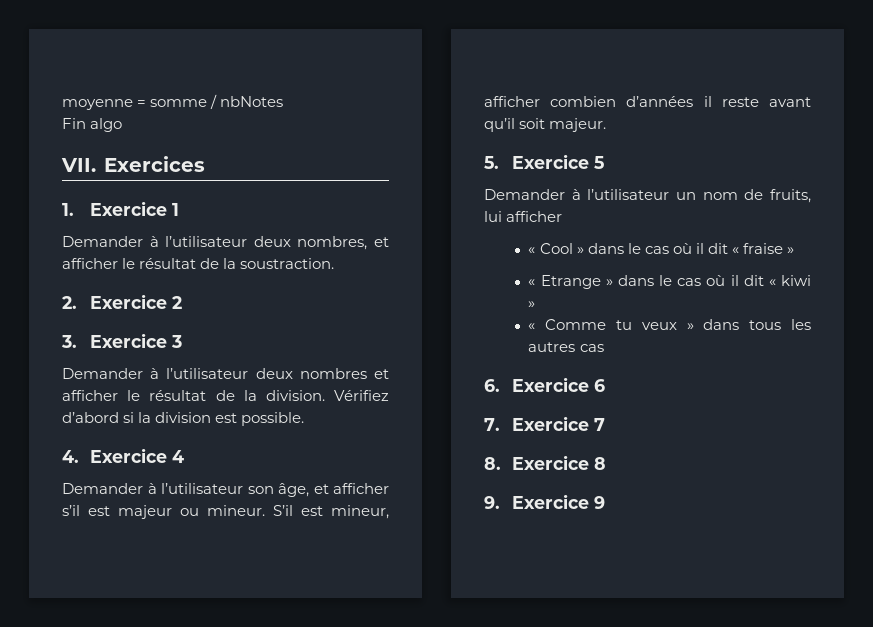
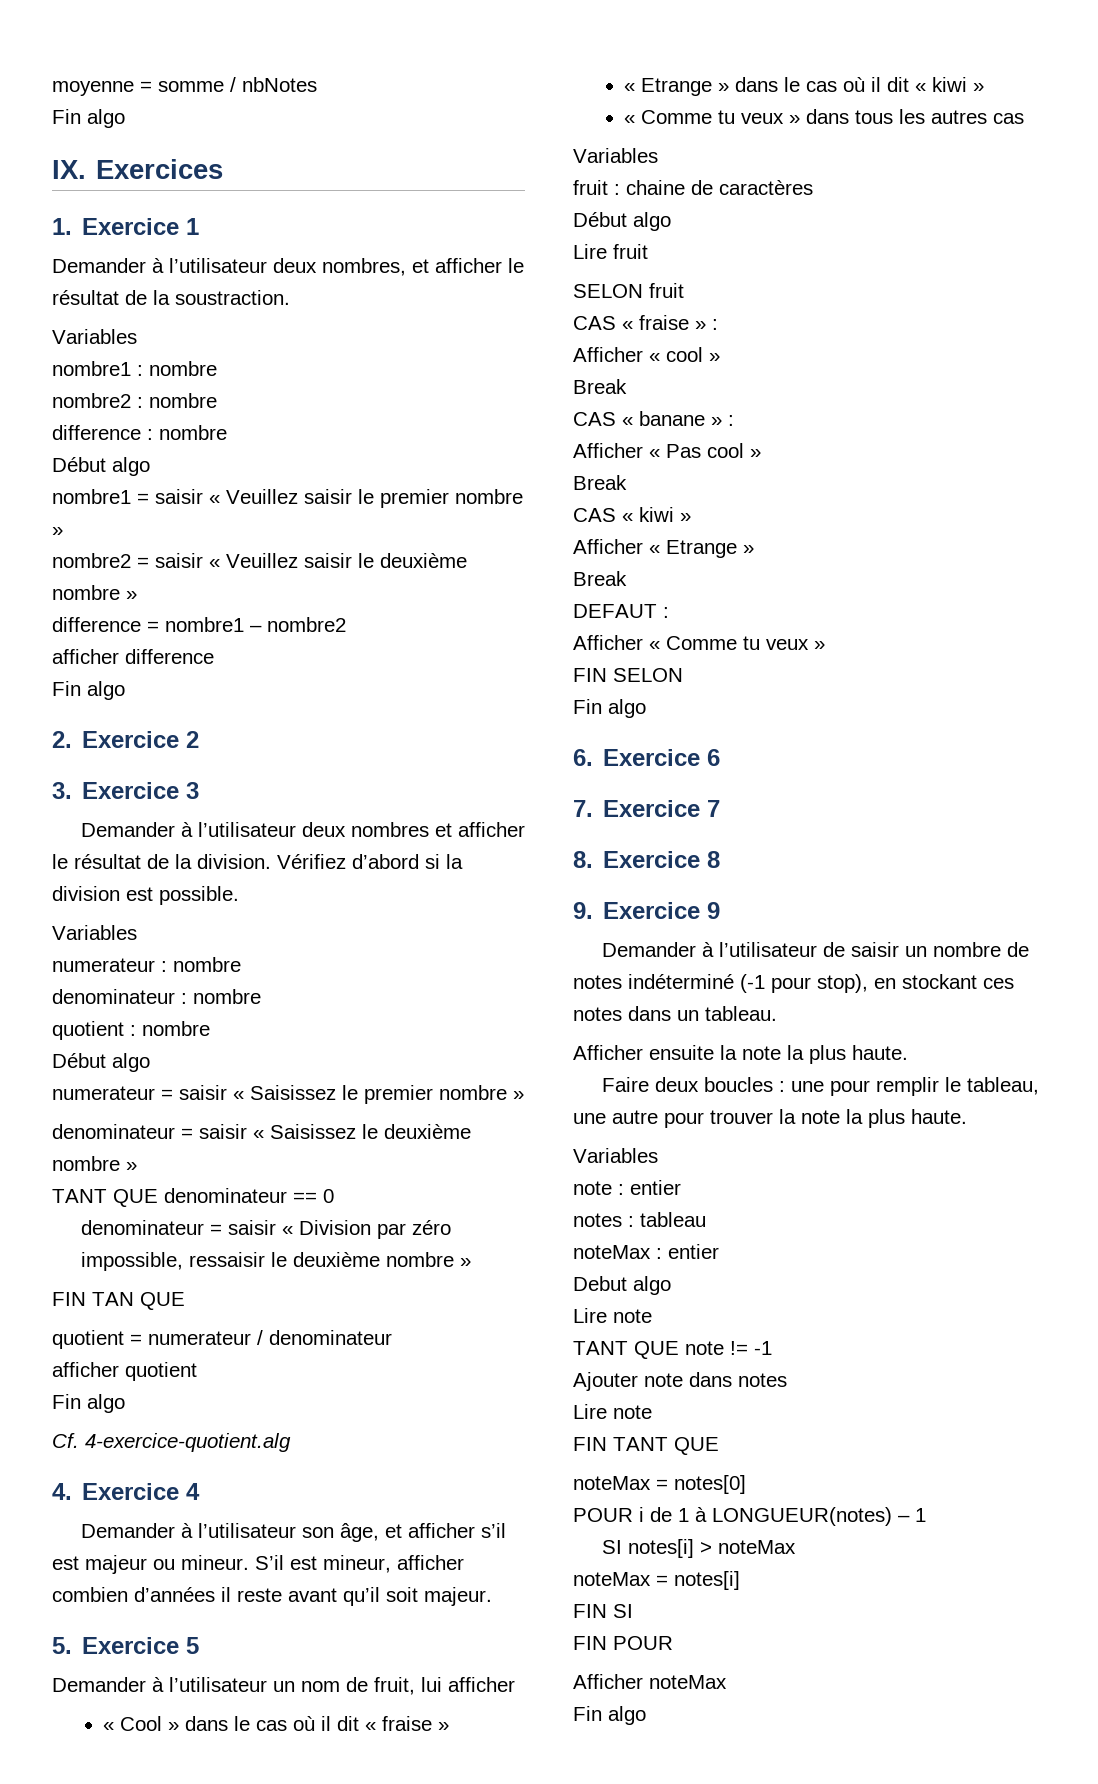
[61,158,96,172] VII. -> [52,160,86,179] IX.
(335, 263) none -> [52,329,137,344] [52,361,217,376] [52,393,217,408] [52,425,227,440] [52,457,150,476] [52,489,523,508] [52,527,63,536] [52,553,467,568] [52,585,137,600] [52,617,346,632] [52,649,214,664] [52,681,125,700] // Variables // nombre1 : nombre // nombre2 : nombre // difference : nombre // Début algo // nombre1 = saisir « Veuillez saisir le premier nombre » // nombre2 = saisir « Veuillez saisir le deuxième nombre » // difference = nombre1 – nombre2 // afficher difference // Fin algo
(305, 419) none -> [52,925,137,940] [52,957,241,972] [52,989,261,1004] [52,1021,210,1040] [52,1053,150,1072] [52,1085,524,1104] [52,1124,471,1139] [52,1156,137,1171] [52,1188,334,1207] [80,1220,451,1239] [80,1252,471,1271] [52,1292,185,1310] [52,1330,392,1349] [52,1362,197,1381] [52,1394,125,1413] [52,1433,291,1452] // Variables // numerateur : nombre // denominateur : nombre // quotient : nombre // Début algo // numerateur = saisir « Saisissez le premier nombre » // denominateur = saisir « Saisissez le deuxième nombre » // TANT QUE denominateur == 0 // denominateur = saisir « Division par zéro impossible, ressaisir le deuxième nombre » // FIN TAN QUE // quotient = numerateur / denominateur // afficher quotient // Fin algo // Cf. 4-exercice-quotient.alg
[770,189,811,203] fruits, -> [374,1677,415,1695] fruit,
(604, 348) none -> [573,148,658,163] [573,180,813,195] [573,212,671,231] [573,244,648,259] [573,283,684,298] [573,315,718,330] [573,347,720,362] [573,379,627,394] [573,411,734,426] [573,443,761,458] [573,475,627,490] [573,507,691,522] [573,539,754,558] [573,571,627,586] [573,604,669,618] [573,635,825,650] [573,668,683,682] [573,699,646,718] // Variables // fruit : chaine de caractères // Début algo // Lire fruit // SELON fruit // CAS « fraise » : // Afficher « cool » // Break // CAS « banane » : // Afficher « Pas cool » // Break // CAS « kiwi » // Afficher « Etrange » // Break // DEFAUT : // Afficher « Comme tu veux » // FIN SELON // Fin algo
(605, 502) none -> [601,942,1029,957] [573,974,1014,993] [573,1006,777,1021] [573,1045,908,1064] [601,1077,1039,1096] [573,1109,967,1128] [573,1148,658,1163] [573,1180,681,1195] [573,1212,706,1227] [573,1244,719,1259] [573,1276,671,1295] [573,1308,652,1323] [573,1341,772,1359] [573,1372,787,1391] [573,1404,652,1419] [573,1437,719,1455] [573,1475,746,1494] [573,1507,926,1526] [601,1539,796,1558] [573,1571,740,1590] [573,1604,633,1618] [573,1636,673,1650] [573,1674,727,1689] [573,1706,646,1725] // Demander à l’utilisateur de saisir un nombre de notes indéterminé (-1 pour stop), en stockant ces notes dans un tableau. // Afficher ensuite la note la plus haute. // Faire deux boucles : une pour remplir le tableau, une autre pour trouver la note la plus haute. // Variables // note : entier // notes : tableau // noteMax : entier // Debut algo // Lire note // TANT QUE note != -1 // Ajouter note dans notes // Lire note // FIN TANT QUE // noteMax = notes[0] // POUR i de 1 à LONGUEUR(notes) – 1 // SI notes[i] > noteMax // noteMax = notes[i] // FIN SI // FIN POUR // Afficher noteMax // Fin algo

